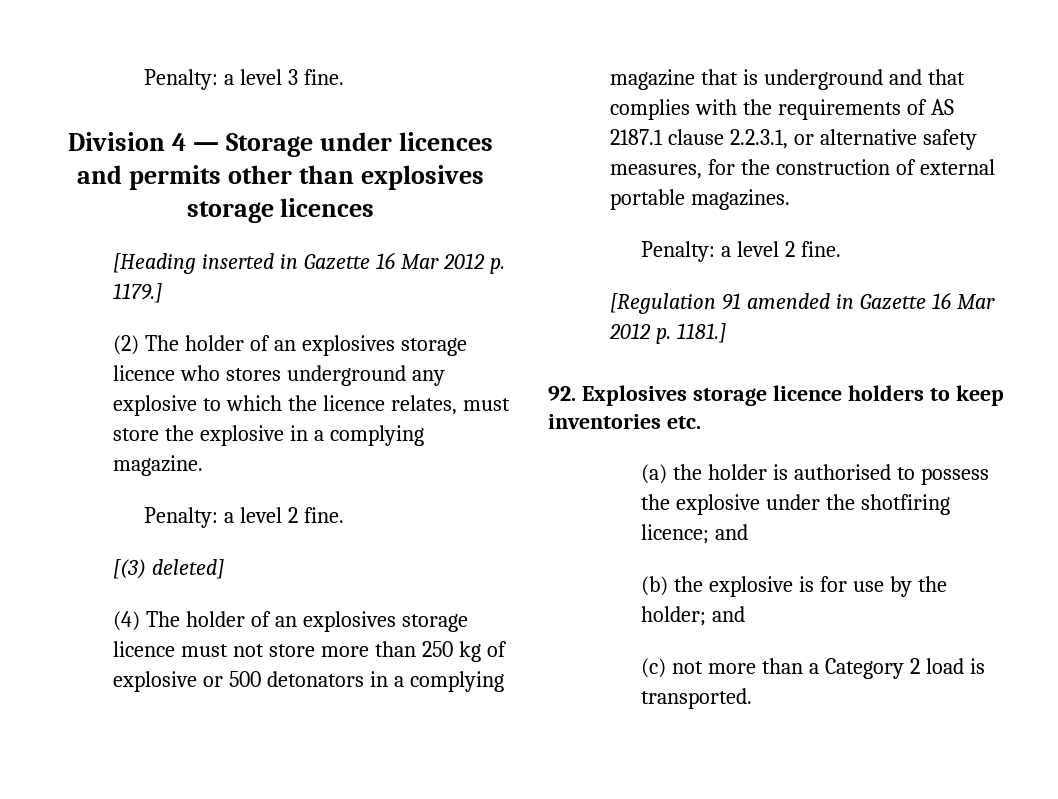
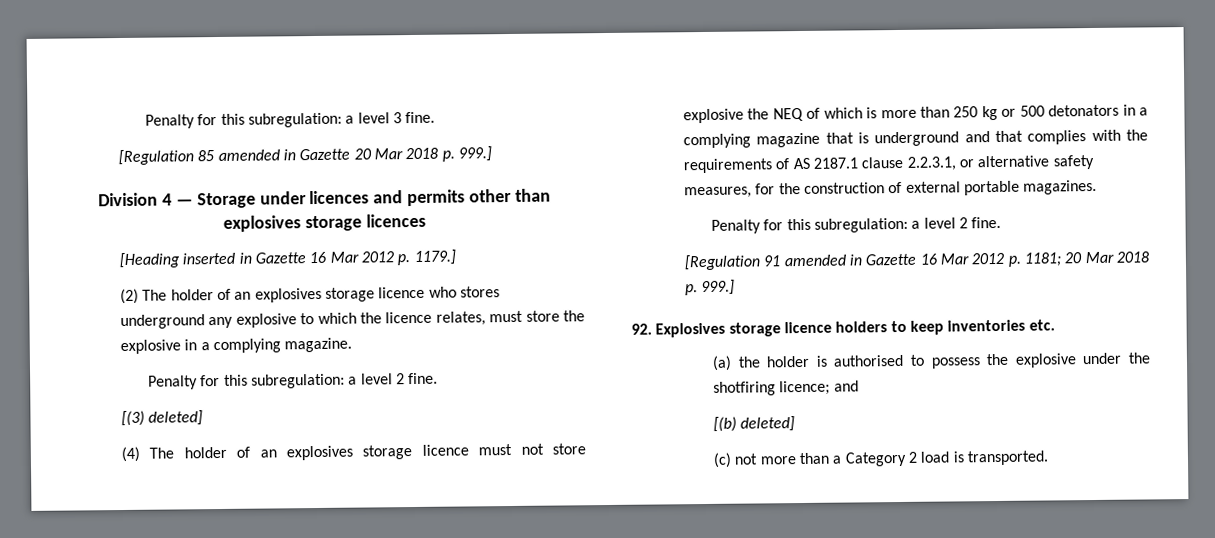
[144,69,219,90] Penalty: -> [145,112,343,129] Penalty for this subregulation:
(344, 77) none -> [118,146,492,166] // [Regulation 85 amended in Gazette 20 Mar 2018 p. 999.]
[144,507,219,528] Penalty: -> [148,373,346,390] Penalty for this subregulation:
(315, 650) none -> [683,107,878,124] explosive the NEQ of which is
[486,641,507,657] [113,671,198,692] of explosive -> (998, 113) none
[641,241,716,262] Penalty: -> [711,217,909,234] Penalty for this subregulation:
[676,323,726,343] 1181.] -> [1024,251,1150,267] [685,279,736,296] 1181; 20 Mar 2018 p. 999.]
[641,576,947,597] [641,606,746,626] (b) the explosive is for use by the holder; and -> [713,416,796,432] [(b) deleted]

